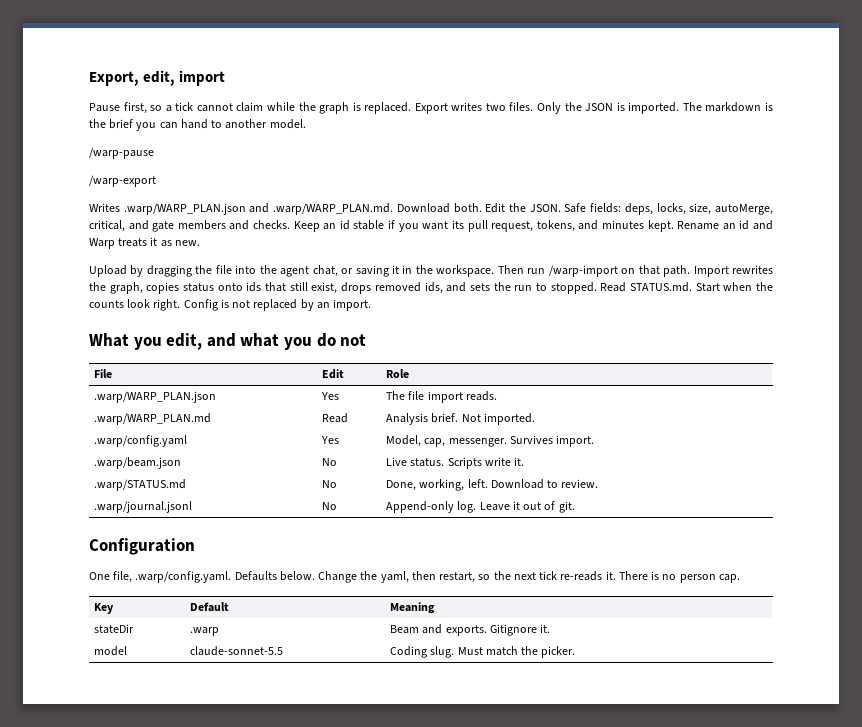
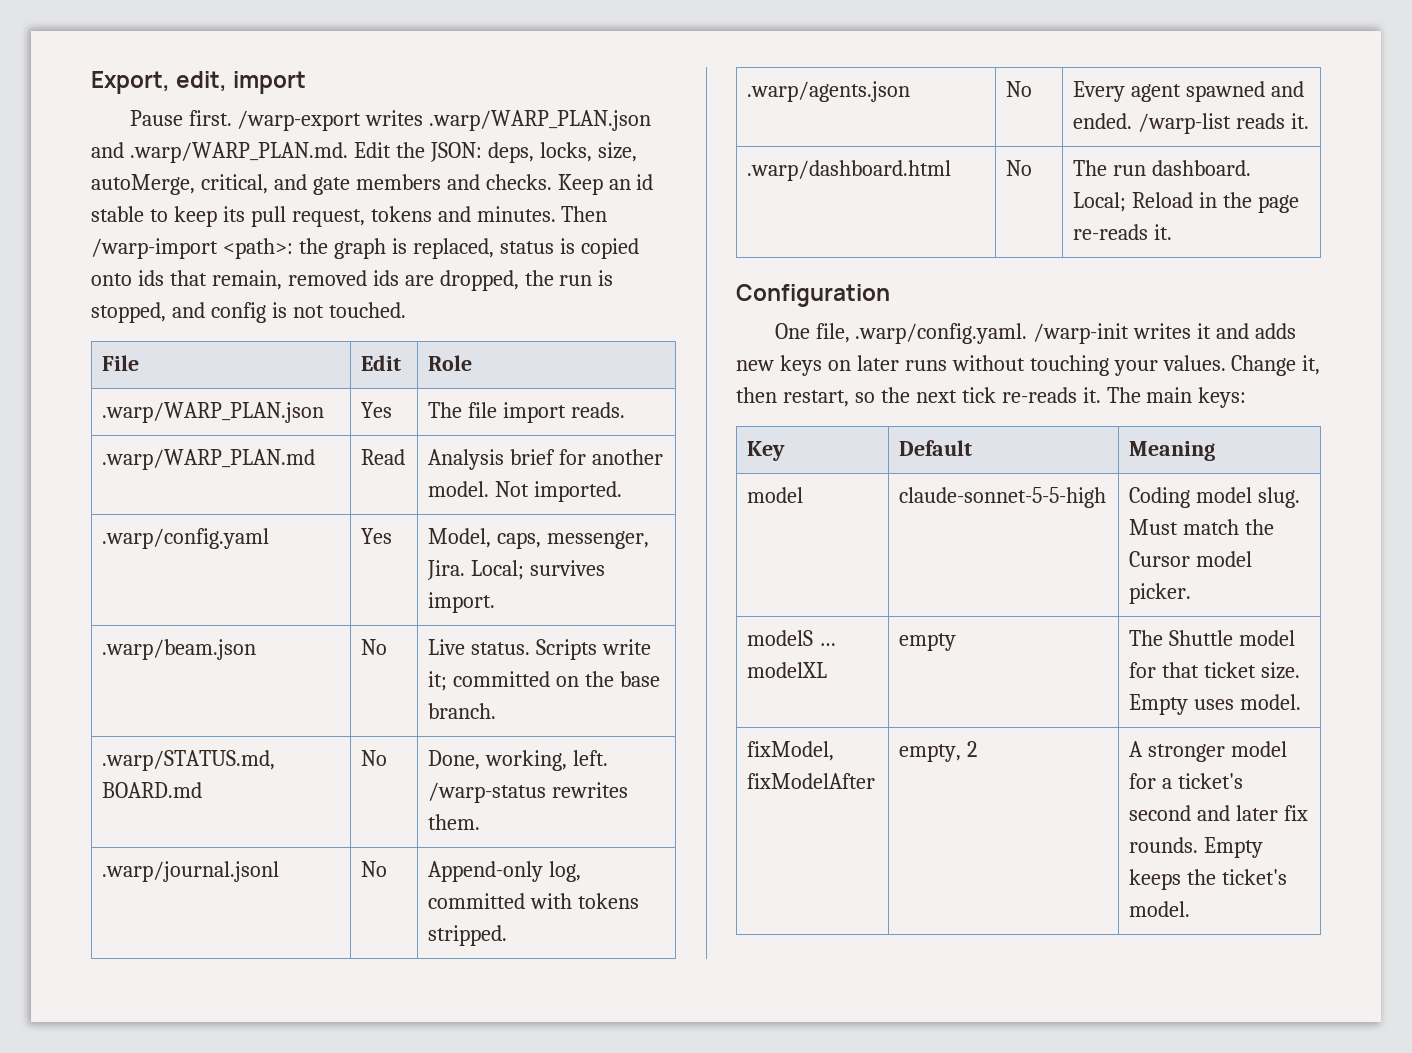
[123,102,774,114] [89,119,306,131] [89,147,154,159] [89,175,156,187] [89,203,622,215] first, so a tick cannot claim while the graph is replaced. Export writes two files. Only the JSON is imported. The markdown is the brief you can hand to another model. // /warp-pause // /warp-export // Writes .warp/WARP_PLAN.json and .warp/WARP_PLAN.md. Download both. Edit the JSON. Safe fields: -> [188,110,652,131] [91,142,482,163] first. /warp-export writes .warp/WARP_PLAN.json and .warp/WARP_PLAN.md. Edit the JSON:
[388,220,773,232] [89,237,200,249] [89,265,773,277] [89,282,773,294] [89,299,372,311] [89,333,367,350] if you want its pull request, tokens, and minutes kept. Rename an id and Warp treats it as new. // Upload by dragging the file into the agent chat, or saving it in the workspace. Then run /warp-import on that path. Import rewrites the graph, copies status onto ids that still exist, drops removed ids, and sets the run to stopped. Read STATUS.md. Start when the counts look right. Config is not replaced by an import. // What you edit, and what you do not -> [149,206,608,227] [91,238,639,259] [91,270,614,291] [91,302,406,323] to keep its pull request, tokens and minutes. Then /warp-import <path>: the graph is replaced, status is copied onto ids that remain, removed ids are dropped, the run is stopped, and config is not touched.
[431,413,459,423] brief. -> [510,449,663,465] [428,481,490,497] brief for another model.
[424,435,553,447] cap, messenger. Survives -> [497,531,650,549] [427,560,606,580] caps, messenger, Jira. Local; survives
[514,457,525,466] [94,479,187,491] it. // .warp/STATUS.md -> [428,671,660,691] [428,703,497,719] [102,750,276,771] [102,782,203,798] it; committed on the base branch. // .warp/STATUS.md, BOARD.md
[490,479,599,489] Download to review. -> [428,782,629,803] [428,814,481,830] /warp-status rewrites them.
[457,501,575,513] [89,538,195,555] [89,571,409,583] log. Leave it out of git. // Configuration // One file, .warp/config.yaml. Defaults below. Change the yaml, -> [549,861,582,882] [428,893,640,909] [428,925,508,946] [747,81,911,102] [1006,81,1033,97] [1073,81,1304,102] [1073,113,1309,134] [747,160,952,181] [1006,160,1033,176] [1073,160,1252,176] [1073,192,1299,213] [1073,224,1173,240] [736,284,890,307] [774,323,1297,344] [736,355,1321,376] log, committed with tokens stripped. // .warp/agents.json | No | Every agent spawned and ended. /warp-list reads it. // .warp/dashboard.html | No | The run dashboard. Local; Reload in the page re-reads it. // Configuration // One file, .warp/config.yaml. /warp-init writes it and adds new keys on later runs without touching your values. Change it,
[618,571,740,583] [94,603,115,614] [190,602,230,612] [390,602,436,614] [94,624,135,634] [190,627,220,636] [390,624,551,636] There is no person cap. // Key | Default | Meaning // stateDir | .warp | Beam and exports. Gitignore it. -> [1106,387,1247,408] [747,441,786,461] [899,440,973,456] [1129,441,1216,461] The main keys: // Key | Default | Meaning
[190,646,284,656] claude-sonnet-5.5 -> [899,487,1107,508] claude-sonnet-5-5-high
(428, 652) none -> [1196,487,1253,503] model
(539, 650) none -> [1129,551,1253,567] Cursor model
(576, 652) none -> [747,630,837,646] [747,662,828,678] [899,633,957,651] [1129,630,1296,646] [1129,662,1300,679] [1129,694,1302,715] [747,741,835,761] [747,773,876,789] [899,741,978,762] [1129,741,1288,762] [1129,773,1244,789] [1129,805,1308,821] [1129,837,1264,858] [1129,869,1288,890] [1129,901,1191,917] // modelS … modelXL | empty | The Shuttle model for that ticket size. Empty uses model. // fixModel, fixModelAfter | empty, 2 | A stronger model for a ticket's second and later fix rounds. Empty keeps the ticket's model.

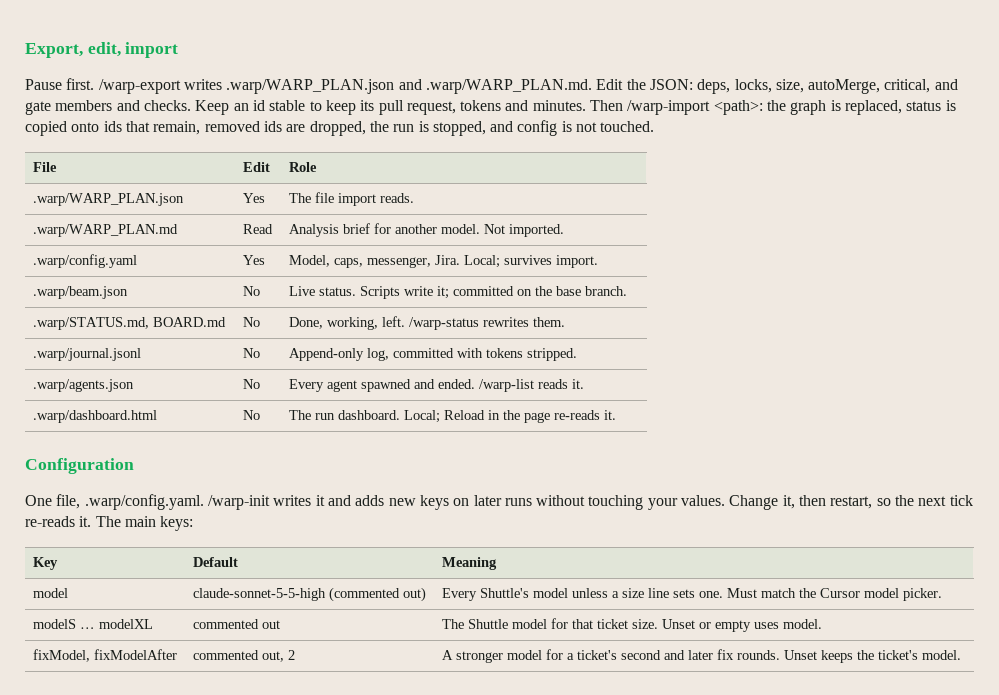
[1129,487,1301,508] | Coding model slug. -> [329,587,427,602] [442,588,724,601] (commented out) | Every Shuttle's model unless a size line sets one.
[899,633,957,651] empty -> [193,619,281,629] commented out
[1129,694,1189,715] Empty -> [662,619,752,632] Unset or empty
[899,744,962,762] empty, -> [193,650,285,662] commented out,
[1204,837,1264,858] Empty -> [784,650,818,660] Unset

